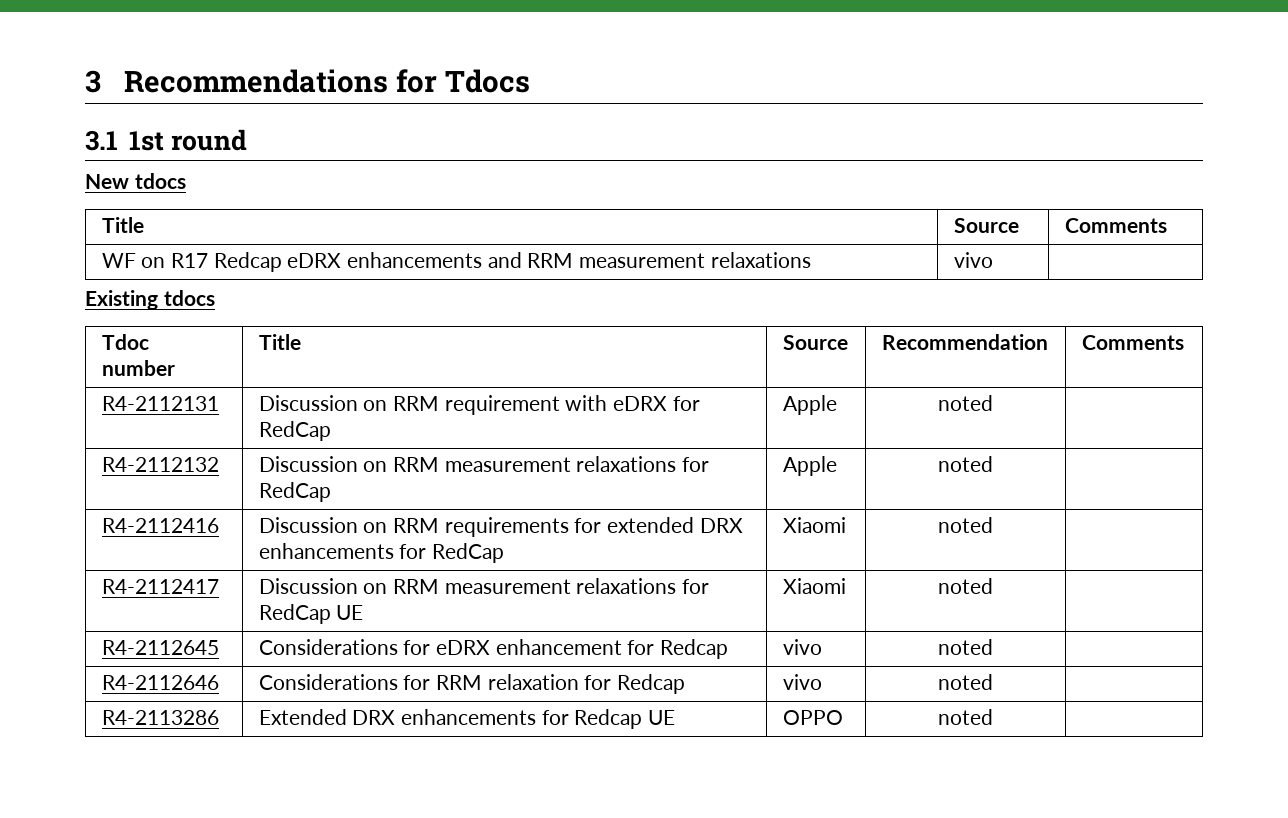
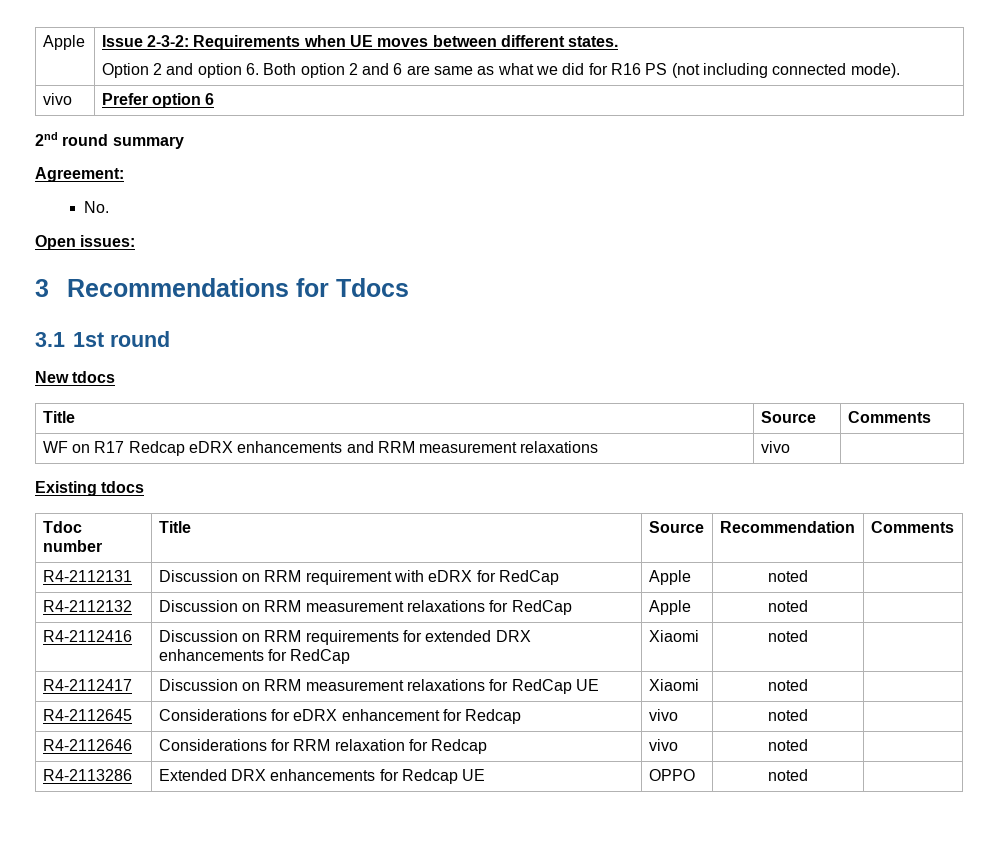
(85, 81) none -> [42,35,85,50] [101,35,619,50] [101,63,900,78] [42,93,72,105] [101,93,215,108] [35,132,184,149] [35,167,124,182] [84,201,110,213] [35,235,136,250] Apple | Issue 2-3-2: Requirements when UE moves between different states. // Option 2 and option 6. Both option 2 and 6 are same as what we did for R16 PS (not including connected mode). // vivo | Prefer option 6 // 2nd round summary // Agreement: // No. // Open issues: //

